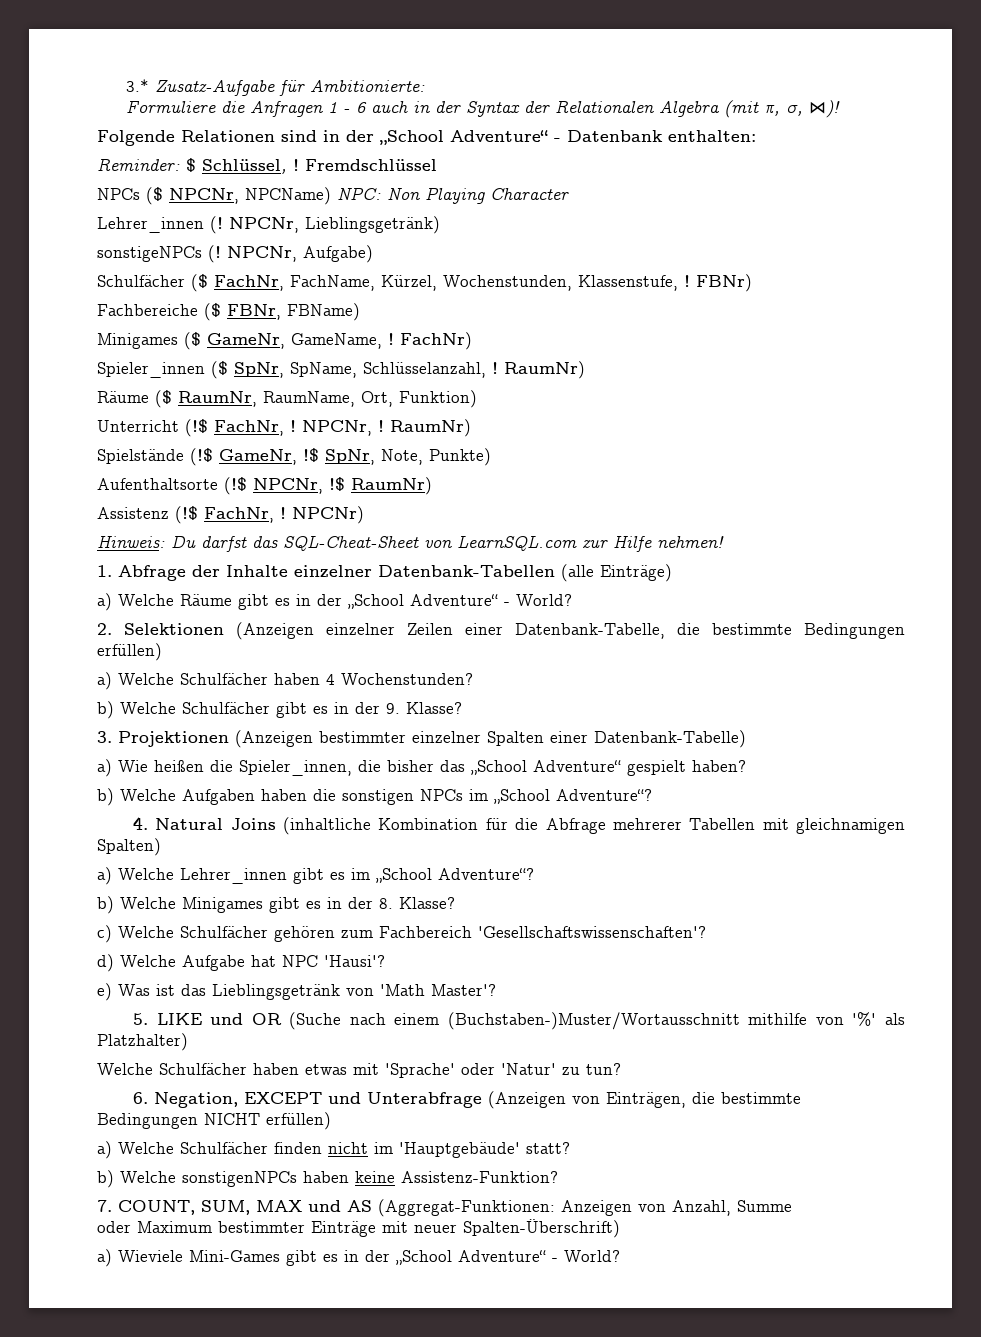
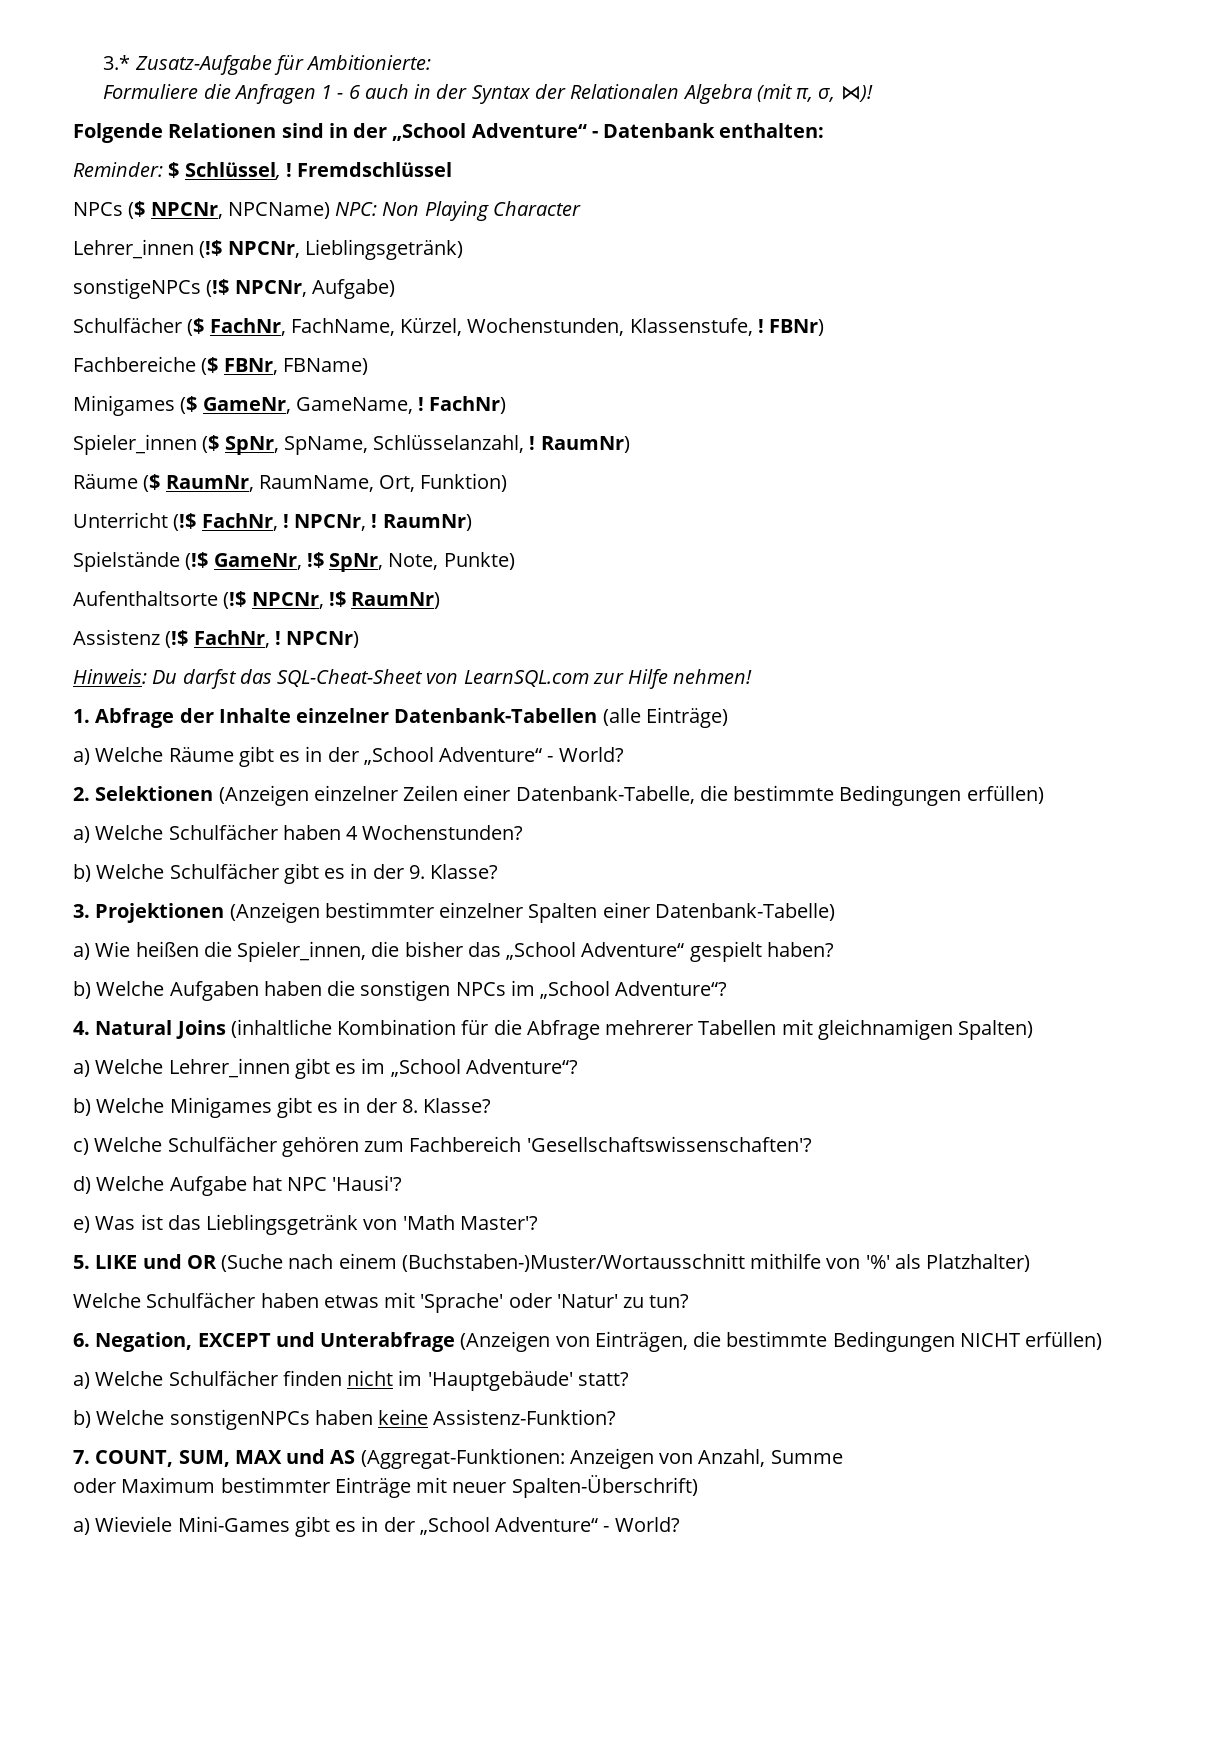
[210,216,223,234] (! -> [199,240,223,258] (!$
[208,245,221,263] (! -> [206,279,230,297] (!$

